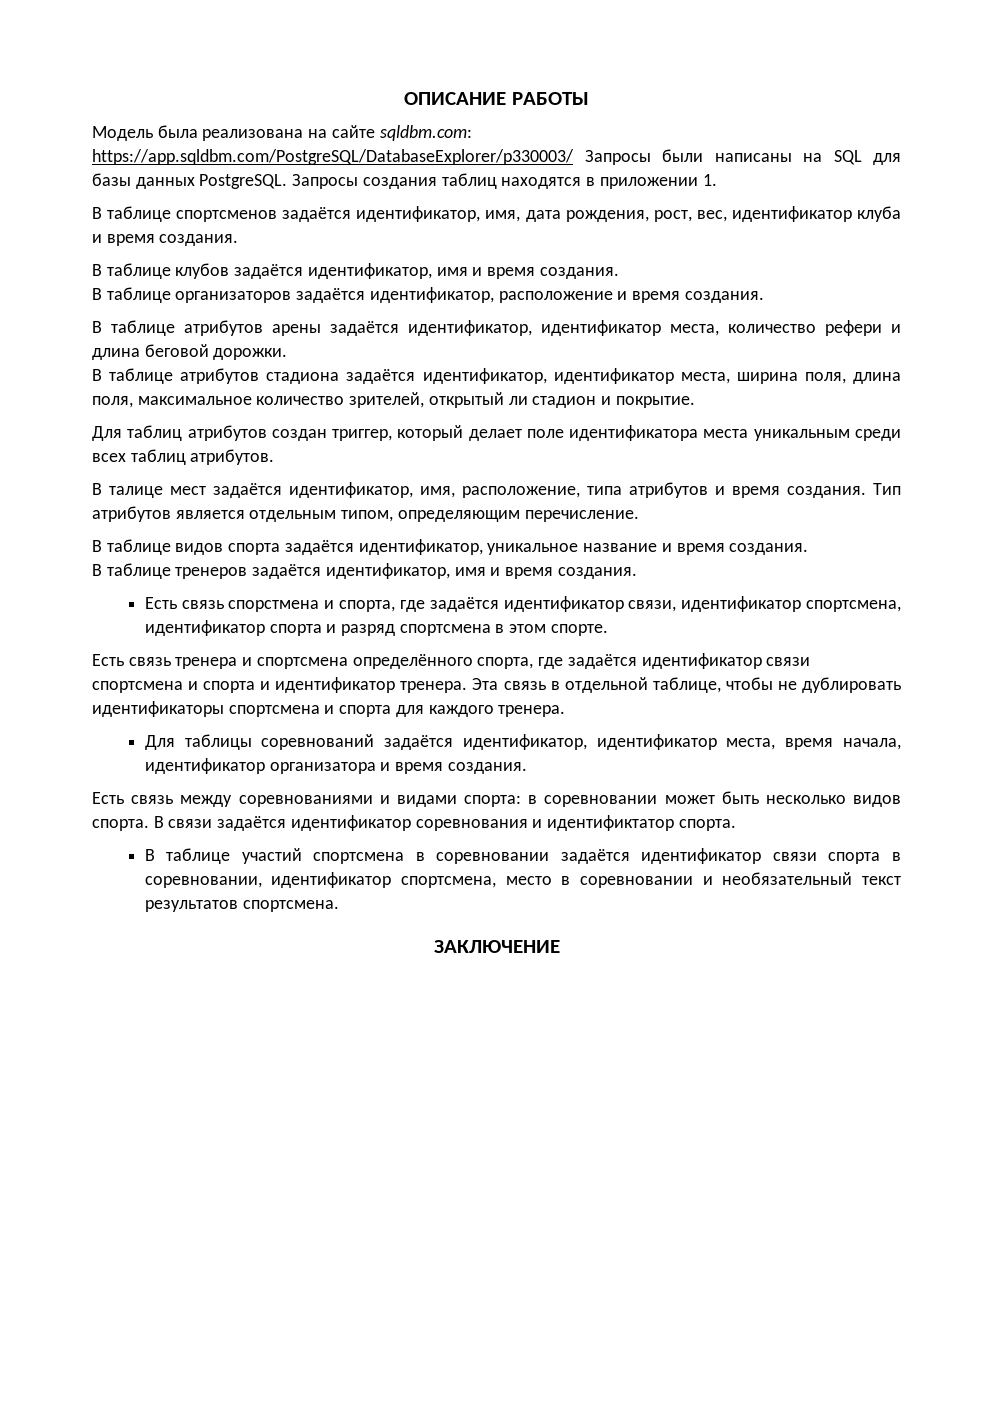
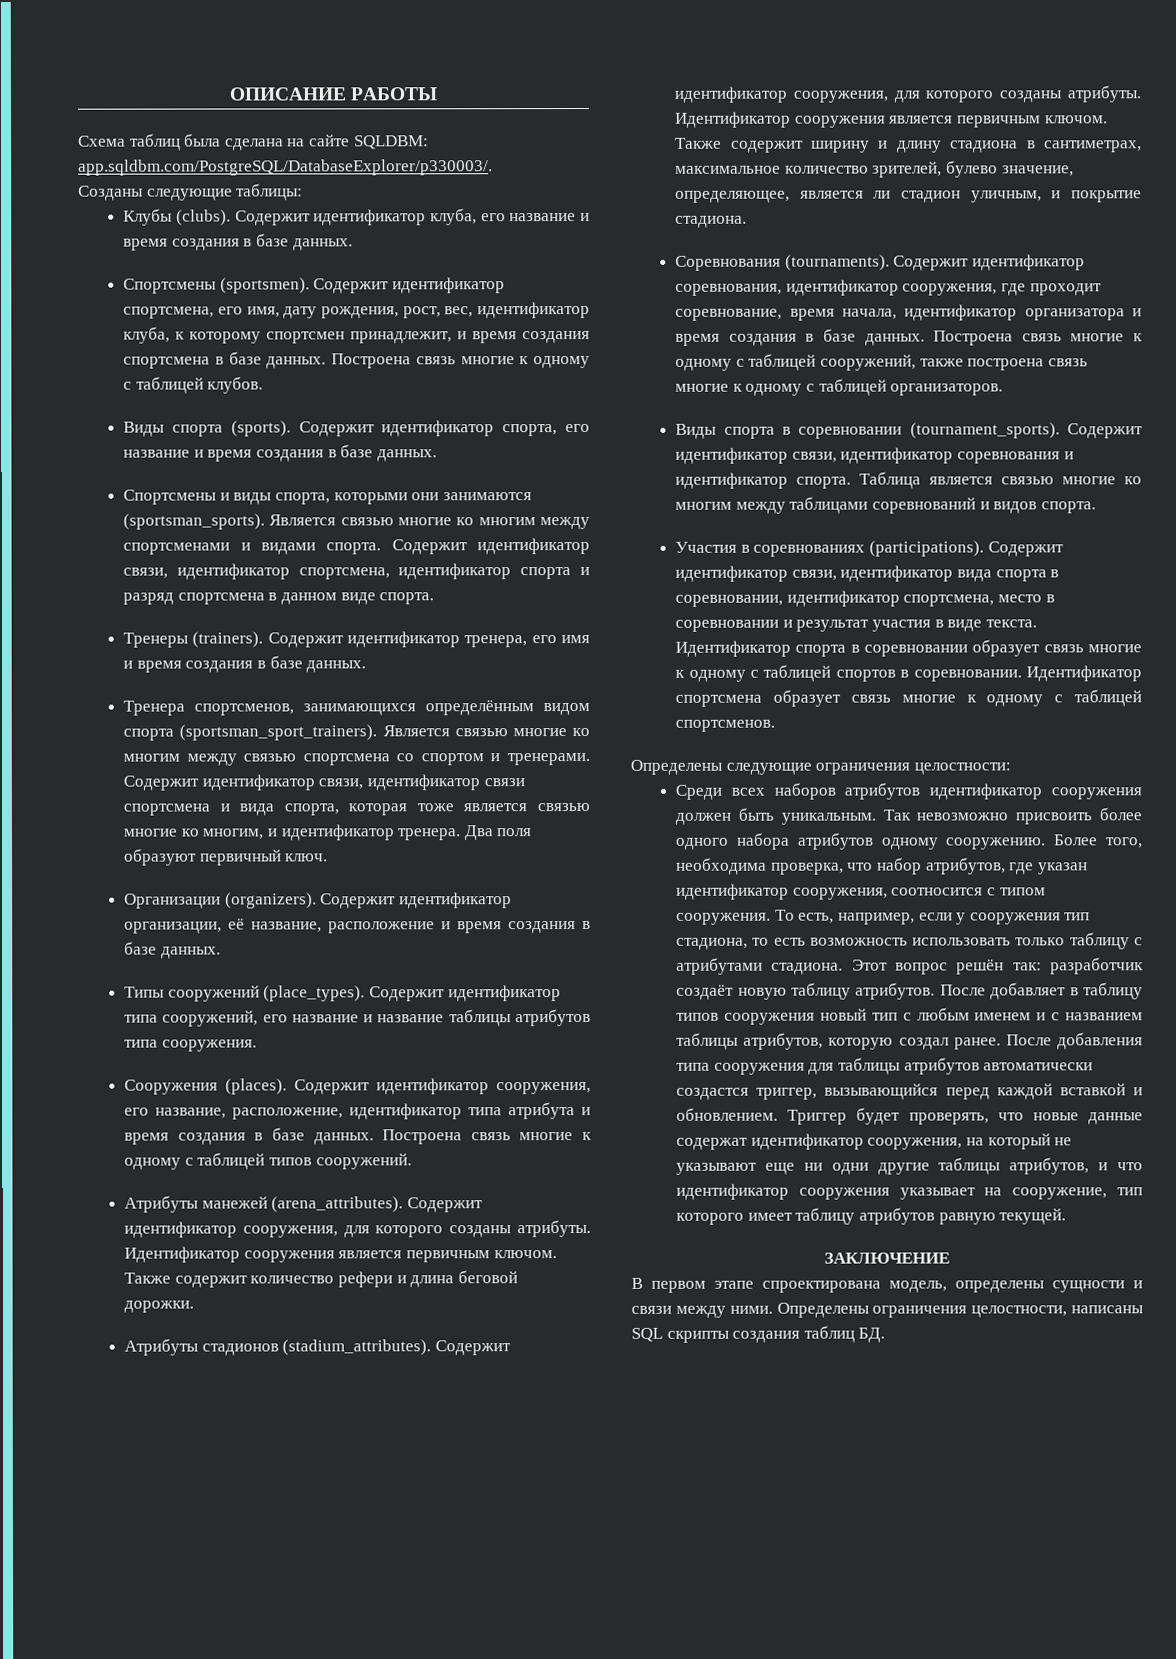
[92,125,472,141] [92,149,901,165] [92,173,717,189] [92,206,901,222] [92,234,239,246] [92,263,619,279] [92,287,764,303] [92,320,901,336] [92,344,288,360] [92,368,902,384] [92,392,695,408] [92,425,901,441] [92,449,275,465] [92,482,901,498] [92,506,639,522] [92,539,809,555] [92,563,637,579] [144,597,499,612] Модель была реализована на сайте sqldbm.com: https://app.sqldbm.com/PostgreSQL/DatabaseExplorer/p330003/ Запросы были написаны на SQL для базы данных PostgreSQL. Запросы создания таблиц находятся в приложении 1. // В таблице спортсменов задаётся идентификатор, имя, дата рождения, рост, вес, идентификатор клуба и время создания. // В таблице клубов задаётся идентификатор, имя и время создания. // В таблице организаторов задаётся идентификатор, расположение и время создания. // В таблице атрибутов арены задаётся идентификатор, идентификатор места, количество рефери и длина беговой дорожки. // В таблице атрибутов стадиона задаётся идентификатор, идентификатор места, ширина поля, длина поля, максимальное количество зрителей, открытый ли стадион и покрытие. // Для таблиц атрибутов создан триггер, который делает поле идентификатора места уникальным среди всех таблиц атрибутов. // В талице мест задаётся идентификатор, имя, расположение, типа атрибутов и время создания. Тип атрибутов является отдельным типом, определяющим перечисление. // В таблице видов спорта задаётся идентификатор, уникальное название и время создания. // В таблице тренеров задаётся идентификатор, имя и время создания. // Есть связь спорстмена и спорта, где задаётся -> [78,133,429,151] [78,159,493,176] [78,183,304,201] [123,208,590,226] [123,233,353,251] [123,277,505,294] [123,301,591,319] [123,326,590,344] [123,351,590,369] [123,376,264,394] [123,420,590,437] [123,444,437,462] [123,489,532,505] [123,513,590,530] [123,539,468,555] Схема таблиц была сделана на сайте SQLDBM: app.sqldbm.com/PostgreSQL/DatabaseExplorer/p330003/. // Созданы следующие таблицы: // Клубы (clubs). Содержит идентификатор клуба, его название и время создания в базе данных. // Спортсмены (sportsmen). Содержит идентификатор спортсмена, его имя, дату рождения, рост, вес, идентификатор клуба, к которому спортсмен принадлежит, и время создания спортсмена в базе данных. Построена связь многие к одному с таблицей клубов. // Виды спорта (sports). Содержит идентификатор спорта, его название и время создания в базе данных. // Спортсмены и виды спорта, которыми они занимаются (sportsman_sports). Является связью многие ко многим между спортсменами и видами спорта. Содержит
[509,624,608,636] [92,653,811,669] [92,677,902,693] [92,701,566,717] [144,734,776,750] этом спорте. // Есть связь тренера и спортсмена определённого спорта, где задаётся идентификатор связи спортсмена и спорта и идентификатор тренера. Эта связь в отдельной таблице, чтобы не дублировать идентификаторы спортсмена и спорта для каждого тренера. // Для таблицы соревнований задаётся идентификатор, идентификатор места, -> [280,592,435,605] [123,631,590,648] [123,655,367,673] [123,700,590,716] [123,724,590,741] [123,752,590,766] [123,774,525,791] [123,802,590,816] [123,824,533,841] [124,848,329,866] [124,892,512,909] [124,918,591,934] [124,941,221,959] [124,985,561,1002] [124,1008,591,1027] [124,1039,257,1052] [124,1078,591,1095] [124,1102,591,1120] [124,1127,592,1145] [124,1152,412,1170] [124,1195,483,1213] [124,1219,591,1238] [124,1246,557,1263] [124,1270,518,1288] [124,1300,195,1313] [124,1338,511,1356] [674,85,1141,103] [674,111,1108,128] [675,137,1142,153] [675,160,1074,178] [675,190,1142,203] [675,215,748,228] [675,254,1085,271] [675,279,1102,296] [675,308,783,321] данном виде спорта. // Тренеры (trainers). Содержит идентификатор тренера, его имя и время создания в базе данных. // Тренера спортсменов, занимающихся определённым видом спорта (sportsman_sport_trainers). Является связью многие ко многим между связью спортсмена со спортом и тренерами. Содержит идентификатор связи, идентификатор связи спортсмена и вида спорта, которая тоже является связью многие ко многим, и идентификатор тренера. Два поля образуют первичный ключ. // Организации (organizers). Содержит идентификатор организации, её название, расположение и время создания в базе данных. // Типы сооружений (place_types). Содержит идентификатор типа сооружений, его название и название таблицы атрибутов типа сооружения. // Сооружения (places). Содержит идентификатор сооружения, его название, расположение, идентификатор типа атрибута и время создания в базе данных. Построена связь многие к одному с таблицей типов сооружений. // Атрибуты манежей (arena_attributes). Содержит идентификатор сооружения, для которого созданы атрибуты. Идентификатор сооружения является первичным ключом. Также содержит количество рефери и длина беговой дорожки. // Атрибуты стадионов (stadium_attributes). Содержит идентификатор сооружения, для которого созданы атрибуты. Идентификатор сооружения является первичным ключом. Также содержит ширину и длину стадиона в сантиметрах, максимальное количество зрителей, булево значение, определяющее, является ли стадион уличным, и покрытие стадиона. // Соревнования (tournaments). Содержит идентификатор соревнования, идентификатор сооружения, где проходит соревнование,
[447,762,527,774] [92,791,901,807] [92,815,736,831] [144,848,817,864] создания. // Есть связь между соревнованиями и видами спорта: в соревновании может быть несколько видов спорта. В связи задаётся идентификатор соревнования и идентификтатор спорта. // В таблице участий спортсмена в соревновании задаётся идентификатор связи -> [728,328,1143,346] [675,353,1088,371] [675,378,1004,396] [675,422,1143,439] [675,447,1074,464] [675,471,1142,489] [675,496,1096,514] [675,540,1064,557] [675,565,992,582] создания в базе данных. Построена связь многие к одному с таблицей сооружений, также построена связь многие к одному с таблицей организаторов. // Виды спорта в соревновании (tournament_sports). Содержит идентификатор связи, идентификатор соревнования и идентификатор спорта. Таблица является связью многие ко многим между таблицами соревнований и видов спорта. // Участия в соревнованиях (participations). Содержит идентификатор связи, идентификатор вида
[722,872,901,885] [144,900,339,912] [433,940,560,953] необязательный текст результатов спортсмена. // ЗАКЛЮЧЕНИЕ -> [796,619,1037,632] [675,639,1142,657] [675,664,1142,682] [675,689,1142,707] [675,719,776,732] [630,759,1011,775] [675,782,1142,800] [675,807,1142,825] [676,832,1143,850] [676,857,1088,875] [676,883,1046,900] [676,909,1091,925] [676,932,1143,950] [676,957,1144,975] [676,982,1143,1000] [676,1007,1143,1025] [676,1032,1143,1050] [676,1057,1094,1075] [676,1083,1143,1100] [676,1107,1143,1125] [676,1133,1073,1150] [676,1157,1143,1175] [676,1183,1143,1200] [676,1207,1067,1225] [824,1252,950,1264] [631,1277,1143,1293] [631,1302,1144,1318] [631,1325,886,1343] результат участия в виде текста. Идентификатор спорта в соревновании образует связь многие к одному с таблицей спортов в соревновании. Идентификатор спортсмена образует связь многие к одному с таблицей спортсменов. // Определены следующие ограничения целостности: // Среди всех наборов атрибутов идентификатор сооружения должен быть уникальным. Так невозможно присвоить более одного набора атрибутов одному сооружению. Более того, необходима проверка, что набор атрибутов, где указан идентификатор сооружения, соотносится с типом сооружения. То есть, например, если у сооружения тип стадиона, то есть возможность использовать только таблицу с атрибутами стадиона. Этот вопрос решён так: разработчик создаёт новую таблицу атрибутов. После добавляет в таблицу типов сооружения новый тип с любым именем и с названием таблицы атрибутов, которую создал ранее. После добавления типа сооружения для таблицы атрибутов автоматически создастся триггер, вызывающийся перед каждой вставкой и обновлением. Триггер будет проверять, что новые данные содержат идентификатор сооружения, на который не указывают еще ни одни другие таблицы атрибутов, и что идентификатор сооружения указывает на сооружение, тип которого имеет таблицу атрибутов равную текущей. // ЗАКЛЮЧЕНИЕ // В первом этапе спроектирована модель, определены сущности и связи между ними. Определены ограничения целостности, написаны SQL скрипты создания таблиц БД.

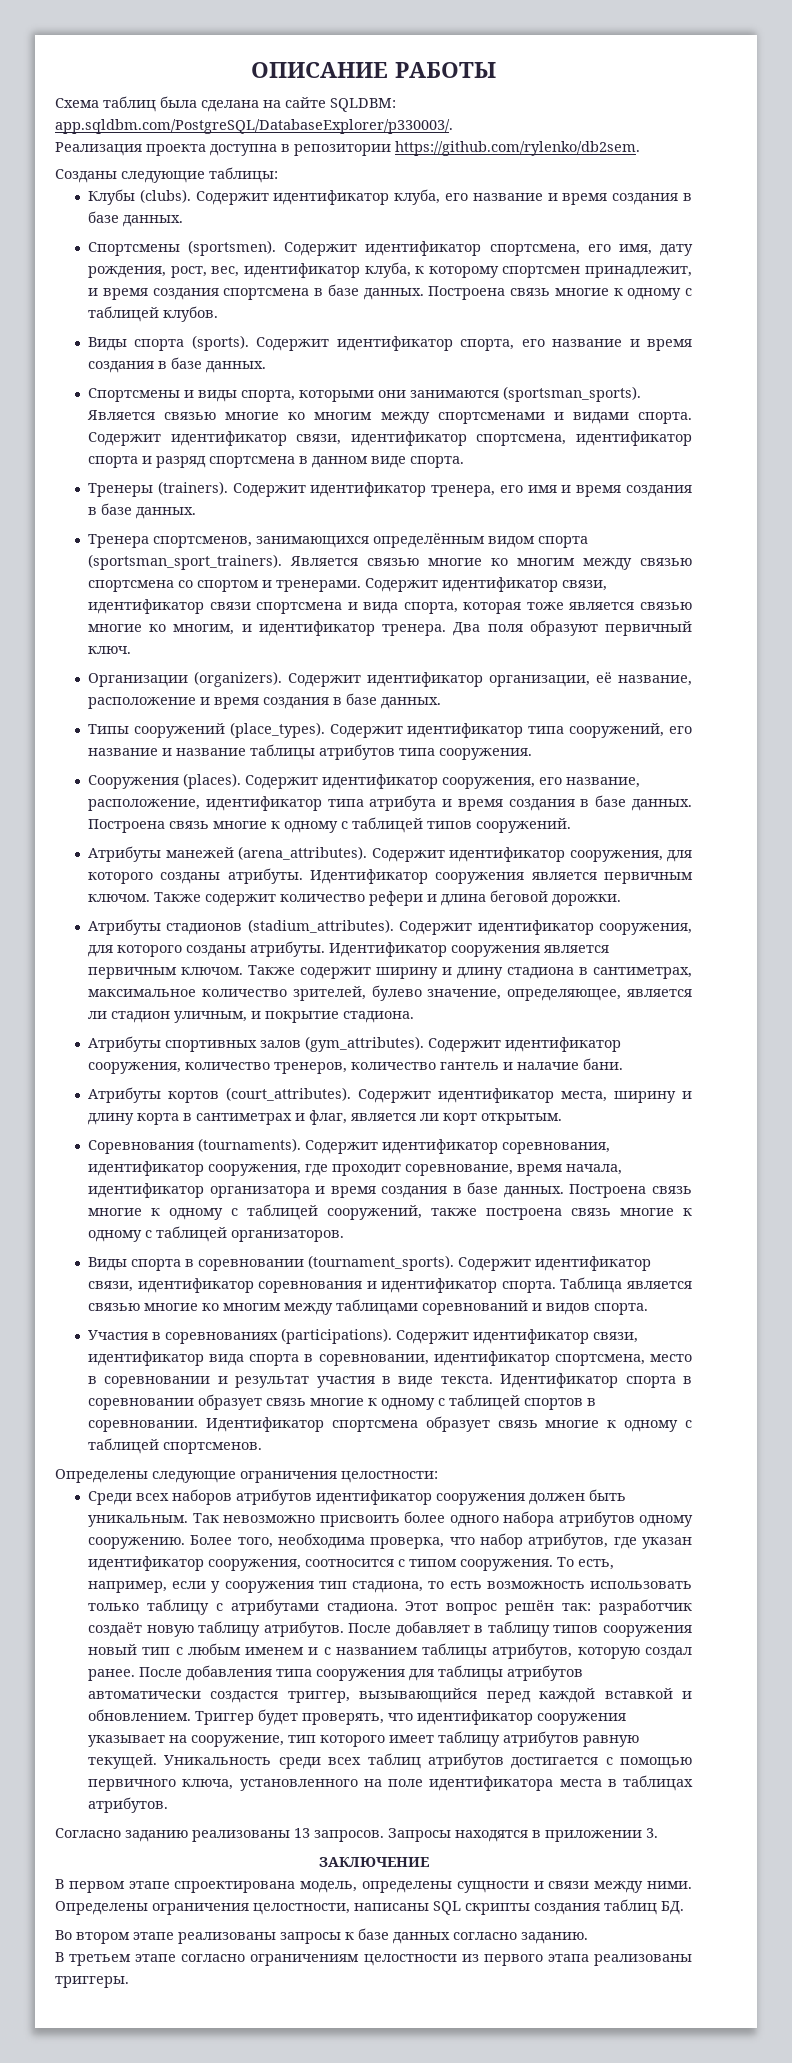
(493, 167) none -> [55,141,640,156] // Реализация проекта доступна в репозитории https://github.com/rylenko/db2sem.
(748, 221) none -> [88,1036,622,1052] [88,1058,624,1074] [88,1087,692,1103] [88,1110,563,1125] // Атрибуты спортивных залов (gym_attributes). Содержит идентификатор сооружения, количество тренеров, количество гантель и налачие бани. // Атрибуты кортов (court_attributes). Содержит идентификатор места, ширину и длину корта в сантиметрах и флаг, является ли корт открытым.
[1032,1112,1143,1125] [676,1133,1073,1150] [676,1157,1143,1175] новые данные содержат идентификатор сооружения, на который не указывают еще ни одни другие таблицы атрибутов, и что -> (414, 1717) none
(1067, 1216) none -> [164,1753,692,1769] [88,1775,693,1791] [88,1797,169,1813] [55,1828,658,1842] Уникальность среди всех таблиц атрибутов достигается с помощью первичного ключа, установленного на поле идентификатора места в таблицах атрибутов. // Согласно заданию реализованы 13 запросов. Запросы находятся в приложении 3.
(886, 1335) none -> [55,1928,588,1944] [55,1952,692,1966] [55,1976,129,1988] // Во втором этапе реализованы запросы к базе данных согласно заданию. // В третьем этапе согласно ограничениям целостности из первого этапа реализованы триггеры.

